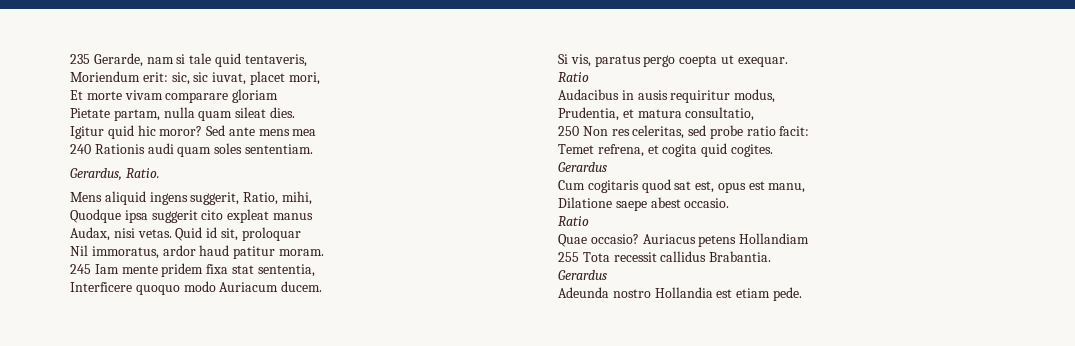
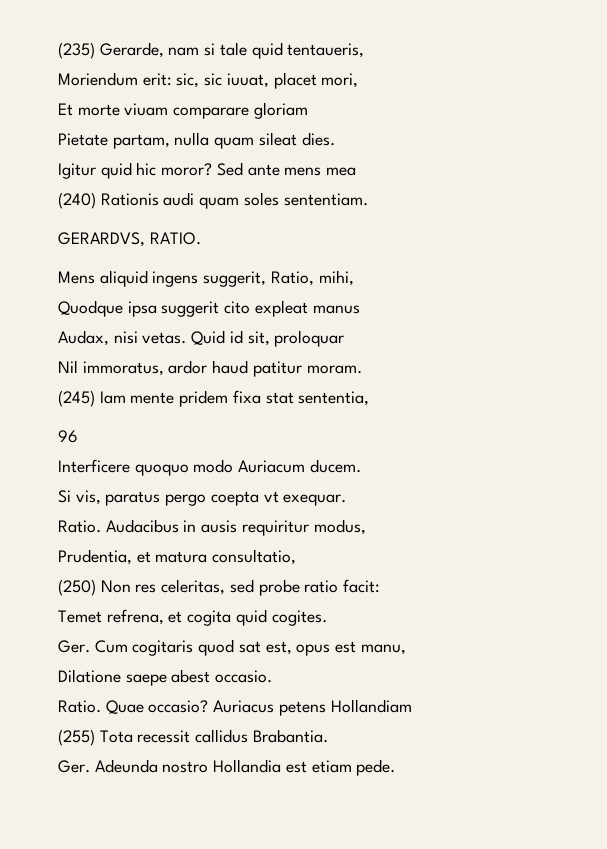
[70,54,90,64] 235 -> [58,42,95,59] (235)
[244,54,307,67] tentaveris, -> [287,43,365,58] tentaueris,
[212,72,247,85] iuvat, -> [226,73,269,88] iuuat,
[124,90,163,100] vivam -> [124,103,169,116] viuam
[70,144,91,154] 240 -> [58,192,96,209] (240)
[70,168,160,181] Gerardus, Ratio. -> [58,232,201,247] GERARDVS, RATIO.
[70,264,91,274] 245 -> [58,390,95,407] (245)
(315, 270) none -> [58,430,78,443] // 96
[720,55,734,64] ut -> [263,491,279,503] vt
[558,72,589,82] Ratio // -> [58,520,101,533] Ratio.
[558,126,579,136] 250 -> [58,579,96,596] (250)
[558,162,607,172] Gerardus // -> [58,640,90,653] Ger.
[558,216,589,226] Ratio // -> [58,700,101,713] Ratio.
[558,252,579,262] 255 -> [58,729,95,746] (255)
[558,270,607,280] Gerardus // -> [58,760,90,773] Ger.

